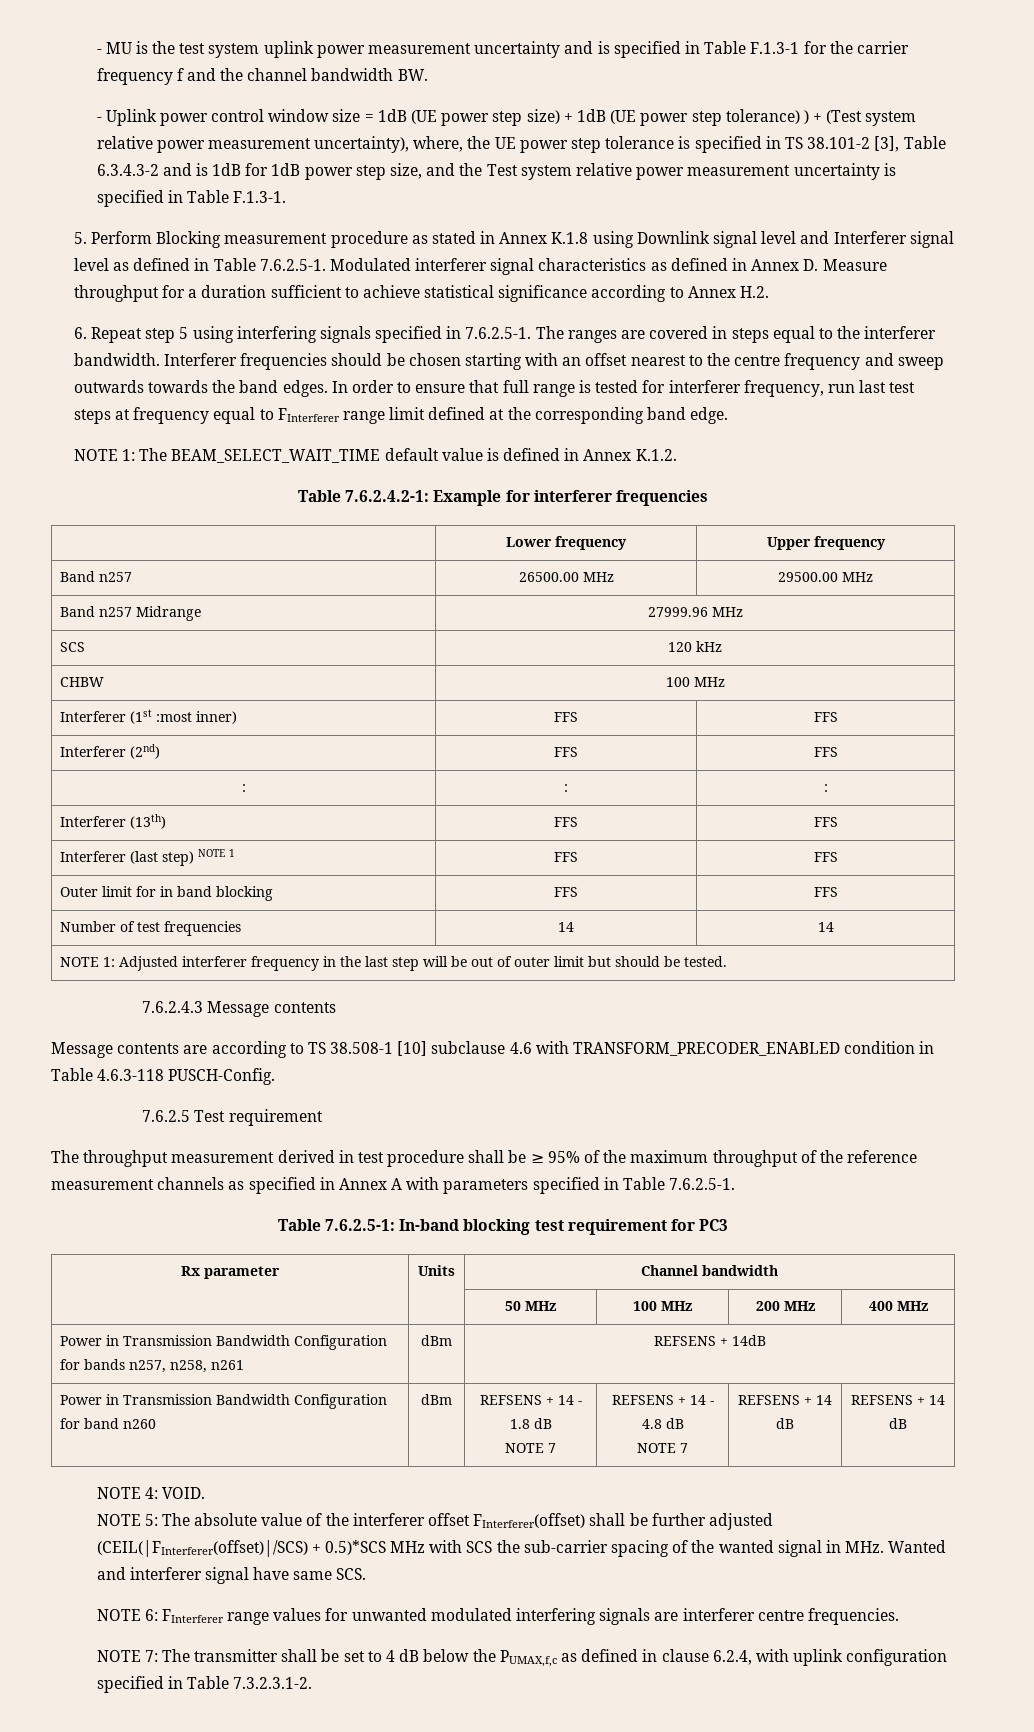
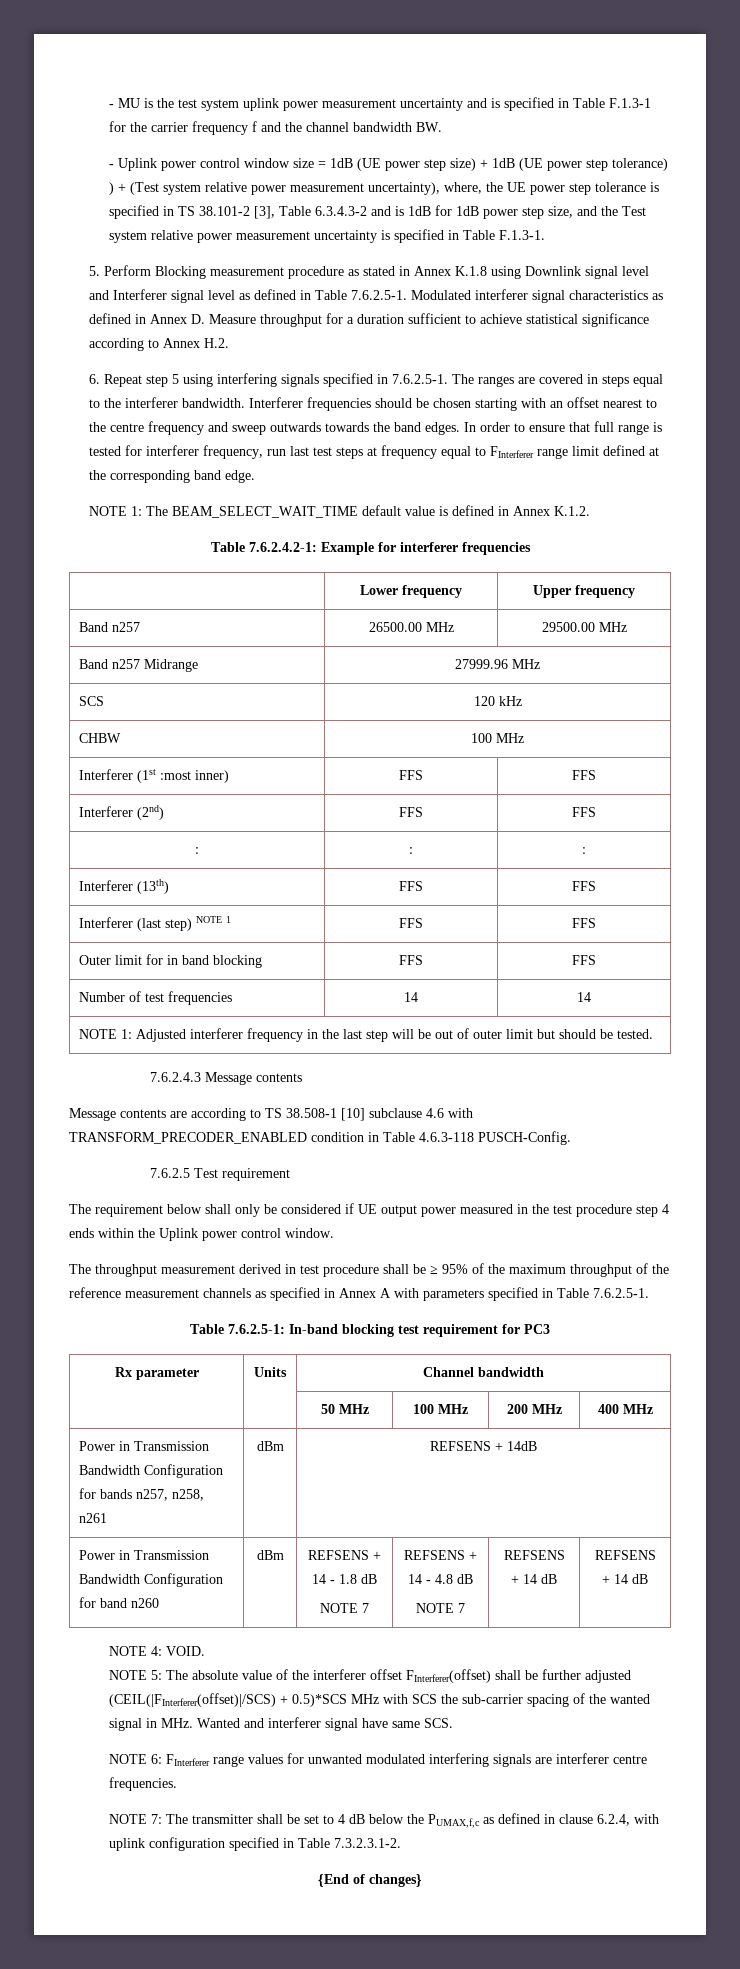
(323, 1117) none -> [69,1203,669,1217] [69,1228,334,1241] // The requirement below shall only be considered if UE output power measured in the test procedure step 4 ends within the Uplink power control window.
(313, 1683) none -> [318,1874,422,1887] // {End of changes}

